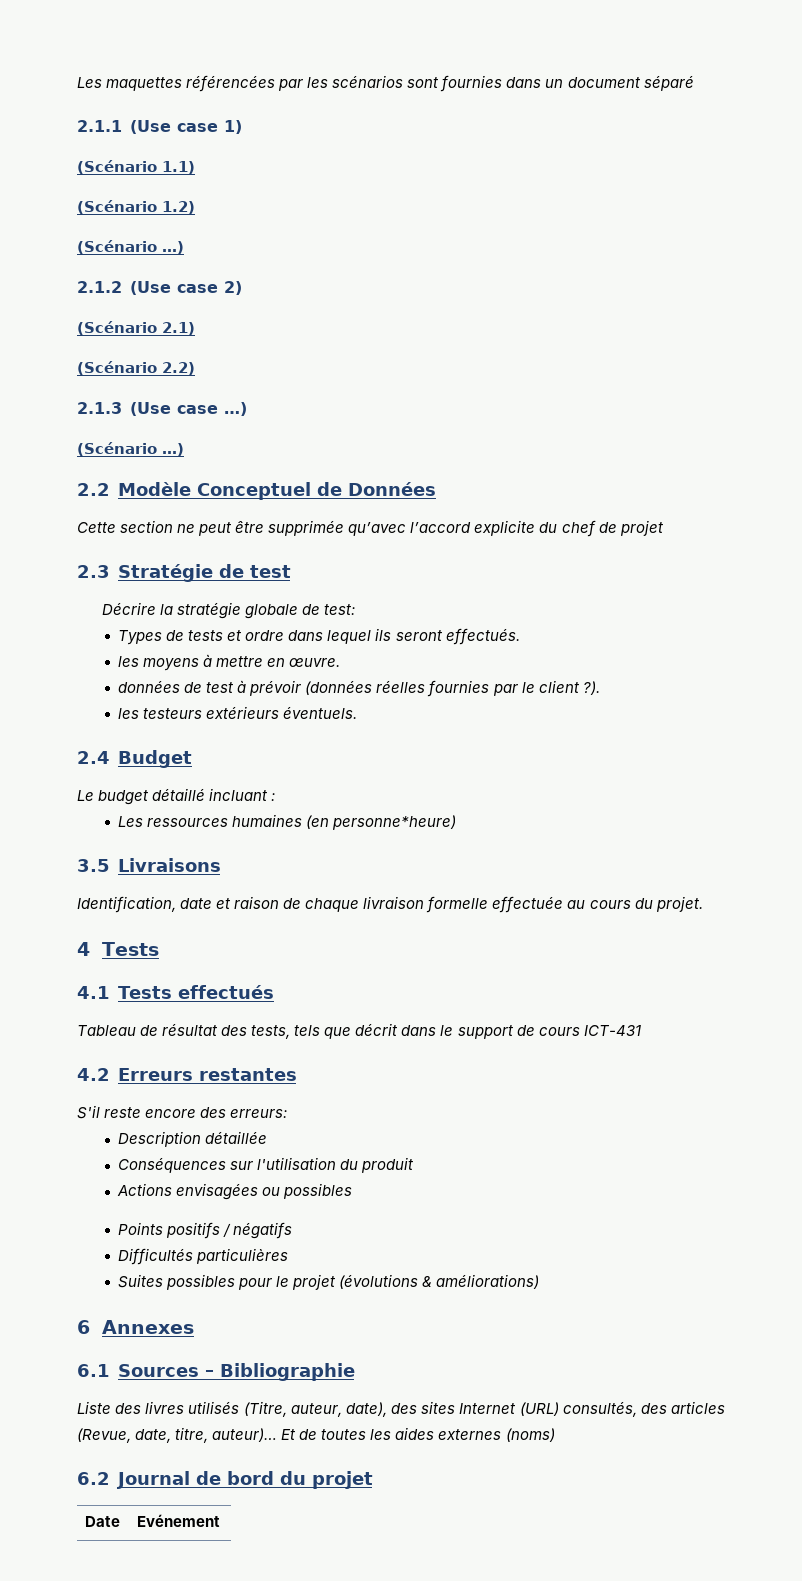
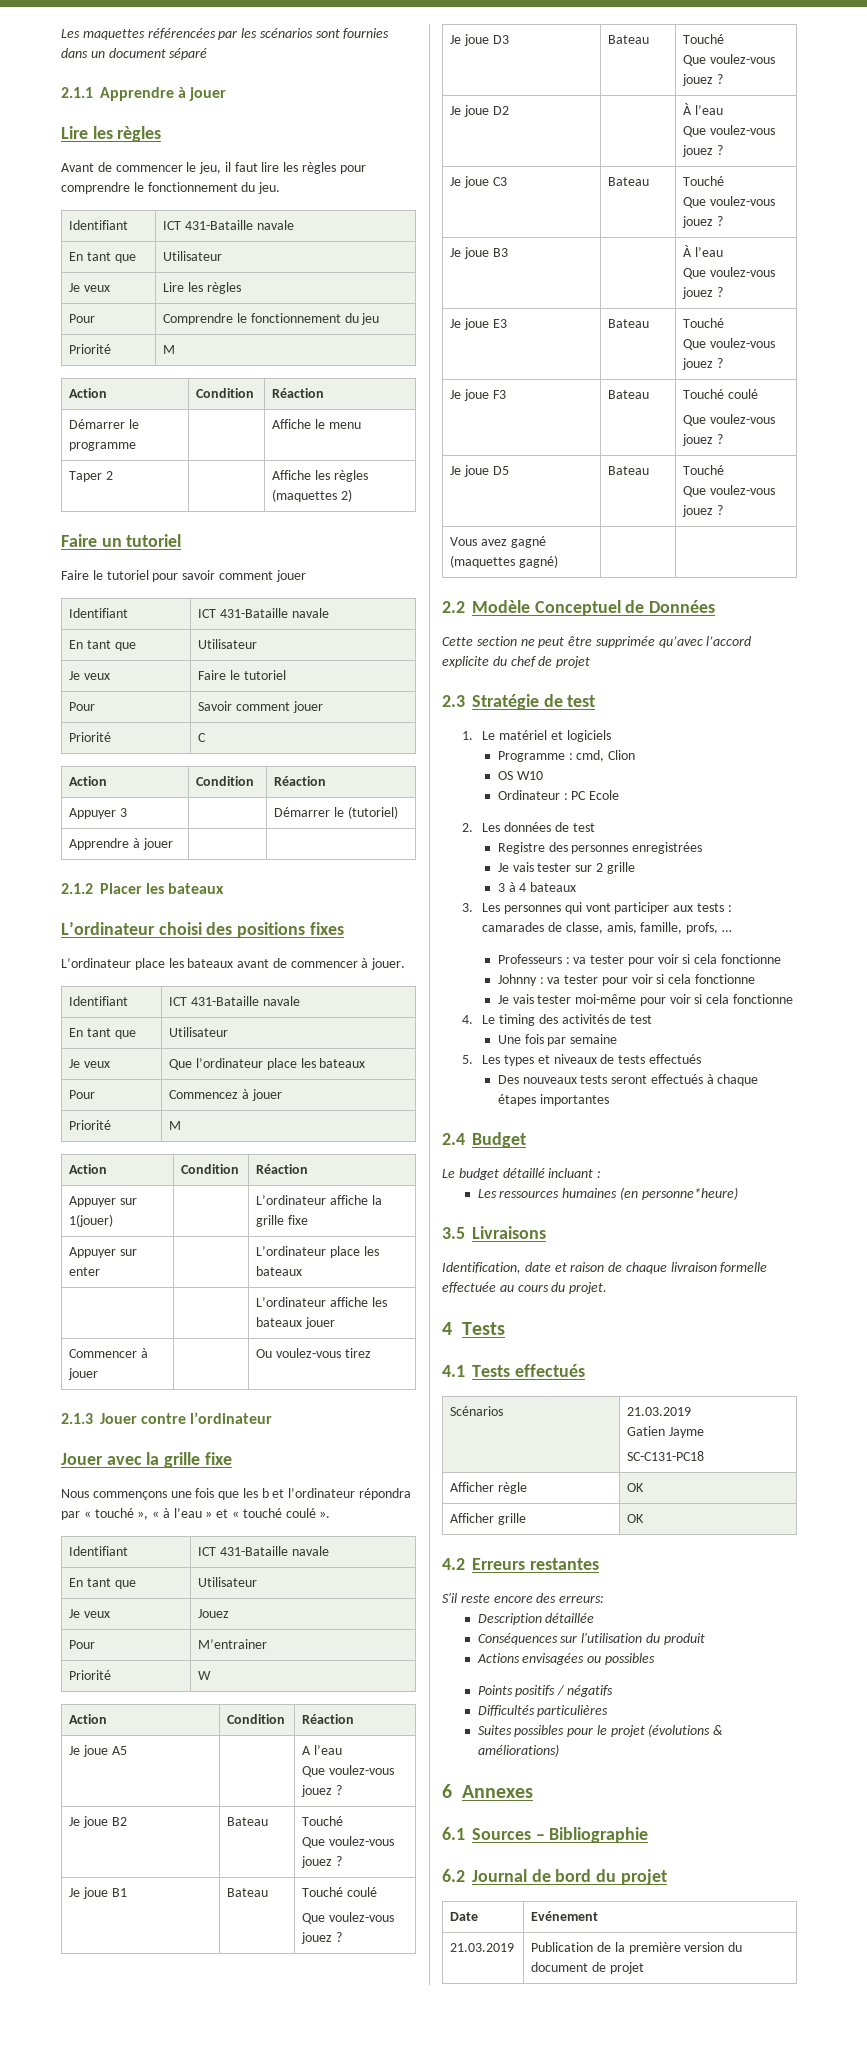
[129,120,242,134] [77,160,195,174] [77,200,195,214] [77,240,184,254] [77,281,242,295] [77,321,195,335] [77,361,195,375] [77,402,247,416] [77,442,184,456] (Use case 1) // (Scénario 1.1) // (Scénario 1.2) // (Scénario …) // 2.1.2 (Use case 2) // (Scénario 2.1) // (Scénario 2.2) // 2.1.3 (Use case …) // (Scénario …) -> [100,87,227,101] [61,126,162,142] [61,162,366,174] [61,182,281,194] [69,220,129,230] [163,220,294,230] [69,252,136,263] [163,251,223,261] [69,283,111,292] [163,282,241,294] [69,314,96,323] [163,313,380,325] [69,344,112,354] [163,345,176,354] [69,388,108,398] [196,388,255,398] [272,388,325,398] [69,419,140,429] [69,442,137,451] [272,419,361,429] [69,471,114,482] [272,470,368,482] [272,489,353,502] [61,534,182,547] [61,570,306,582] [69,608,129,618] [198,608,329,618] [69,640,136,651] [198,639,258,649] [69,671,111,680] [198,670,286,680] [69,702,96,711] [198,701,323,713] [69,732,112,742] [198,733,207,742] [69,776,108,786] [196,776,255,786] [274,776,327,786] [69,808,128,819] [274,806,398,819] [69,838,173,850] [61,883,225,894] [61,921,344,938] [61,958,406,970] [69,996,129,1006] [169,996,300,1006] [69,1028,136,1039] [169,1027,229,1037] [69,1059,111,1068] [169,1058,366,1070] [69,1090,96,1099] [169,1089,282,1101] [69,1120,112,1130] [169,1121,182,1130] [69,1164,108,1174] [181,1164,240,1174] [256,1164,309,1174] [69,1196,138,1207] [69,1214,114,1227] [256,1195,382,1205] [256,1215,309,1227] [69,1247,138,1258] [69,1267,101,1276] [256,1246,379,1258] [256,1266,303,1276] [256,1297,387,1307] [256,1317,336,1329] [69,1348,149,1358] [68,1368,99,1380] [256,1348,371,1358] [61,1412,273,1424] [61,1452,232,1468] [61,1488,412,1500] [61,1508,331,1520] [69,1546,129,1556] [198,1546,329,1556] [69,1578,136,1589] [198,1577,258,1587] [69,1609,111,1618] [198,1609,230,1618] [69,1640,96,1649] [198,1639,268,1649] [69,1670,112,1680] [198,1671,212,1680] [69,1714,108,1724] [227,1714,286,1724] [302,1714,355,1724] [69,1745,127,1757] [302,1745,343,1755] [302,1765,395,1777] [301,1785,343,1797] [69,1816,127,1828] [227,1817,269,1826] [302,1816,344,1826] [302,1836,395,1848] [301,1856,343,1868] [69,1887,127,1899] [227,1888,269,1897] [302,1887,378,1897] [302,1912,395,1924] [301,1932,343,1944] [450,34,509,46] [608,35,650,44] [683,34,725,44] [683,54,776,66] [682,74,724,86] [450,105,509,117] [683,103,724,115] [683,125,776,137] [682,145,724,157] [450,176,507,188] [608,177,650,186] [683,176,725,186] [683,196,776,208] [682,216,724,228] [450,247,508,259] [683,245,724,257] [683,267,776,279] [682,287,724,299] [450,318,507,330] [608,319,650,328] [683,318,725,328] [683,338,776,350] [682,358,724,370] [450,389,506,401] [608,390,650,399] [683,389,759,399] [683,414,776,426] [682,434,724,446] [450,465,509,477] [608,466,650,475] [683,465,725,475] [683,485,776,497] [682,505,724,517] [450,536,546,548] [450,555,559,568] Apprendre à jouer // Lire les règles // Avant de commencer le jeu, il faut lire les règles pour comprendre le fonctionnement du jeu. // Identifiant | ICT 431-Bataille navale // En tant que | Utilisateur // Je veux | Lire les règles // Pour | Comprendre le fonctionnement du jeu // Priorité | M // Action | Condition | Réaction // Démarrer le programme | | Affiche le menu // Taper 2 | | Affiche les règles (maquettes 2) // Faire un tutoriel // Faire le tutoriel pour savoir comment jouer // Identifiant | ICT 431-Bataille navale // En tant que | Utilisateur // Je veux | Faire le tutoriel // Pour | Savoir comment jouer // Priorité | C // Action | Condition | Réaction // Appuyer 3 | | Démarrer le (tutoriel) // Apprendre à jouer | | // 2.1.2 Placer les bateaux // L’ordinateur choisi des positions fixes // L’ordinateur place les bateaux avant de commencer à jouer. // Identifiant | ICT 431-Bataille navale // En tant que | Utilisateur // Je veux | Que l’ordinateur place les bateaux // Pour | Commencez à jouer // Priorité | M // Action | Condition | Réaction // Appuyer sur 1(jouer) | | L’ordinateur affiche la grille fixe // Appuyer sur enter | | L’ordinateur place les bateaux // | | L’ordinateur affiche les bateaux jouer // Commencer à jouer | | Ou voulez-vous tirez // 2.1.3 Jouer contre l’ordinateur // Jouer avec la grille fixe // Nous commençons une fois que les b et l’ordinateur répondra par « touché », « à l’eau » et « touché coulé ». // Identifiant | ICT 431-Bataille navale // En tant que | Utilisateur // Je veux | Jouez // Pour | M’entrainer // Priorité | W // Action | Condition | Réaction // Je joue A5 | | A l’eau // Que voulez-vous jouez ? // Je joue B2 | Bateau | Touché // Que voulez-vous jouez ? // Je joue B1 | Bateau | Touché coulé // Que voulez-vous jouez ? // Je joue D3 | Bateau | Touché // Que voulez-vous jouez ? // Je joue D2 | | À l’eau // Que voulez-vous jouez ? // Je joue C3 | Bateau | Touché // Que voulez-vous jouez ? // Je joue B3 | | À l’eau // Que voulez-vous jouez ? // Je joue E3 | Bateau | Touché // Que voulez-vous jouez ? // Je joue F3 | Bateau | Touché coulé // Que voulez-vous jouez ? // Je joue D5 | Bateau | Touché // Que voulez-vous jouez ? // Vous avez gagné (maquettes gagné) | |
[101,602,355,619] [118,628,520,645] [118,654,341,671] [118,680,600,697] [118,706,358,719] Décrire la stratégie globale de test: // Types de tests et ordre dans lequel ils seront effectués. // les moyens à mettre en œuvre. // données de test à prévoir (données réelles fournies par le client ?). // les testeurs extérieurs éventuels. -> [462,730,611,742] [497,750,636,762] [497,771,543,780] [497,790,620,800] [462,822,595,832] [497,842,703,854] [497,862,635,874] [497,882,577,892] [462,902,732,914] [482,922,733,934] [497,954,781,966] [497,974,755,986] [497,994,793,1006] [462,1014,653,1026] [497,1034,618,1046] [462,1054,702,1066] [497,1074,759,1086] [497,1094,609,1106] 1. Le matériel et logiciels // Programme : cmd, Clion // OS W10 // Ordinateur : PC Ecole // 2. Les données de test // Registre des personnes enregistrées // Je vais tester sur 2 grille // 3 à 4 bateaux // 3. Les personnes qui vont participer aux tests : camarades de classe, amis, famille, profs, … // Professeurs : va tester pour voir si cela fonctionne // Johnny : va tester pour voir si cela fonctionne // Je vais tester moi-même pour voir si cela fonctionne // 4. Le timing des activités de test // Une fois par semaine // 5. Les types et niveaux de tests effectués // Des nouveaux tests seront effectués à chaque étapes importantes
[77,1023,641,1039] // Tableau de résultat des tests, tels que décrit dans le support de cours ICT-431 -> [450,1406,504,1416] [627,1407,692,1416] [627,1426,705,1438] [627,1451,705,1461] [450,1482,528,1494] [627,1483,645,1492] [450,1513,527,1525] [627,1514,645,1523] // Scénarios | 21.03.2019 // Gatien Jayme // SC-C131-PC18 // Afficher règle | OK // Afficher grille | OK
[77,1401,725,1417] [77,1427,555,1443] // Liste des livres utilisés (Titre, auteur, date), des sites Internet (URL) consultés, des articles (Revue, date, titre, auteur)… Et de toutes les aides externes (noms) -> (649, 1835) none
(221, 1520) none -> [450,1943,515,1952] [531,1942,743,1954] [531,1962,644,1974] // 21.03.2019 | Publication de la première version du document de projet

